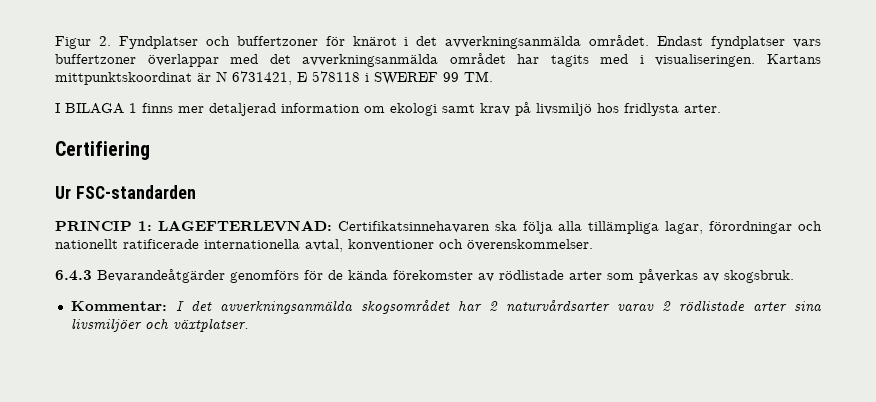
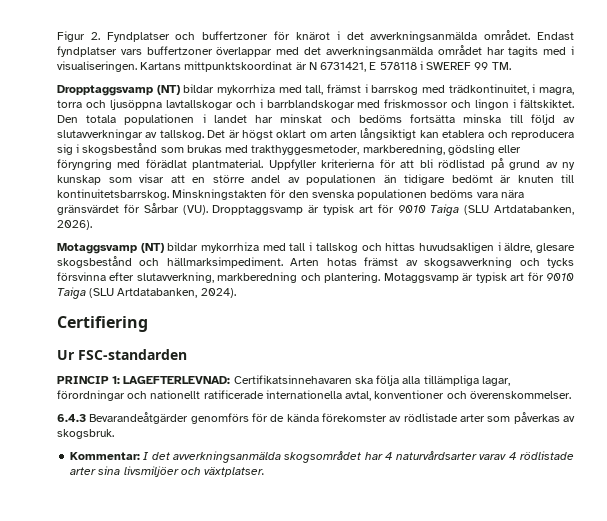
[55,102,721,116] I BILAGA 1 finns mer detaljerad information om ekologi samt krav på livsmiljö hos fridlysta arter. -> [57,84,575,96] [57,99,575,110] [57,114,575,125] [57,128,574,140] [57,143,522,155] [57,158,575,170] [57,174,574,185] [57,189,524,200] [57,203,574,216] [57,220,92,230] [57,242,575,254] [57,256,574,268] [57,272,574,283] [57,287,236,299] Dropptaggsvamp (NT) bildar mykorrhiza med tall, främst i barrskog med trädkontinuitet, i magra, torra och ljusöppna lavtallskogar och i barrblandskogar med friskmossor och lingon i fältskiktet. Den totala populationen i landet har minskat och bedöms fortsätta minska till följd av slutavverkningar av tallskog. Det är högst oklart om arten långsiktigt kan etablera och reproducera sig i skogsbestånd som brukas med trakthyggesmetoder, markberedning, gödsling eller föryngring med förädlat plantmaterial. Uppfyller kriterierna för att bli rödlistad på grund av ny kunskap som visar att en större andel av populationen än tidigare bedömt är knuten till kontinuitetsbarrskog. Minskningstakten för den svenska populationen bedöms vara nära gränsvärdet för Sårbar (VU). Dropptaggsvamp är typisk art för 9010 Taiga (SLU Artdatabanken, 2026). // Motaggsvamp (NT) bildar mykorrhiza med tall i tallskog och hittas huvudsakligen i äldre, glesare skogsbestånd och hällmarksimpediment. Arten hotas främst av skogsavverkning och tycks försvinna efter slutavverkning, markberedning och plantering. Motaggsvamp är typisk art för 9010 Taiga (SLU Artdatabanken, 2024).
[488,301,498,311] 2 -> [384,452,393,460] 4
[661,301,671,311] 2 -> [508,452,517,460] 4

